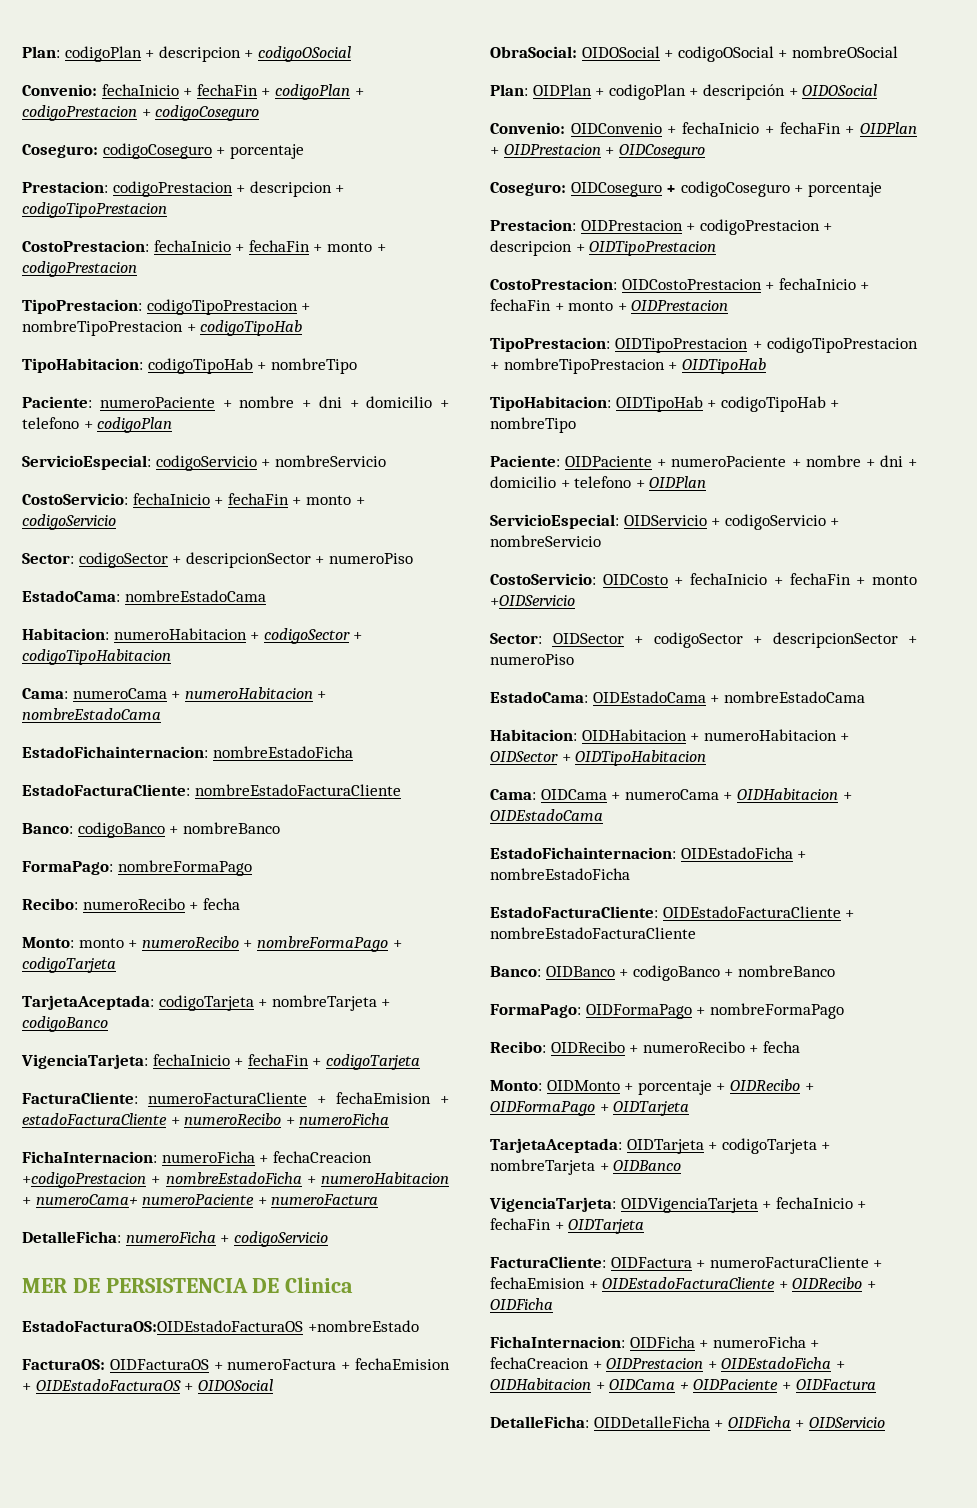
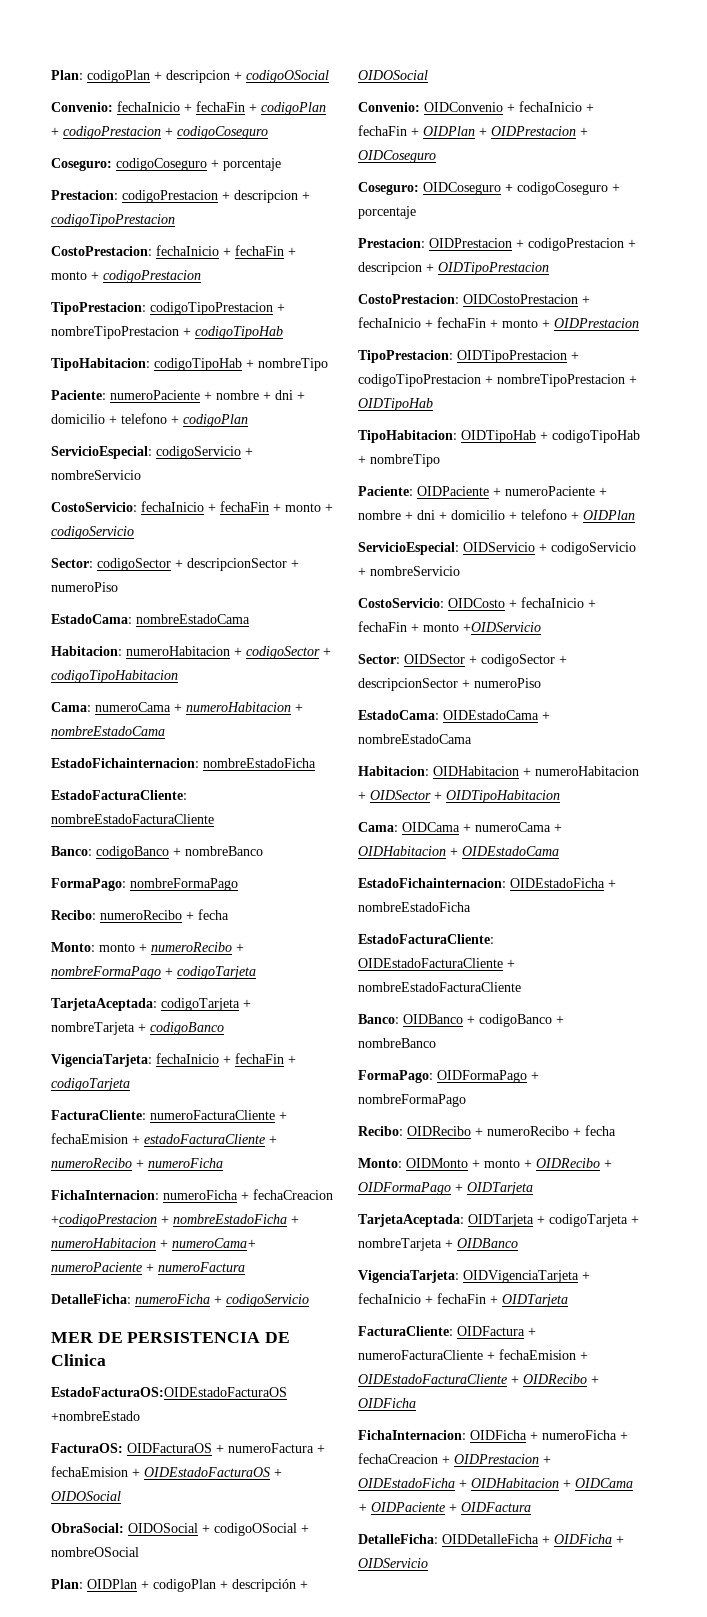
[637,1080,712,1095] porcentaje -> [484,1159,520,1168] monto

